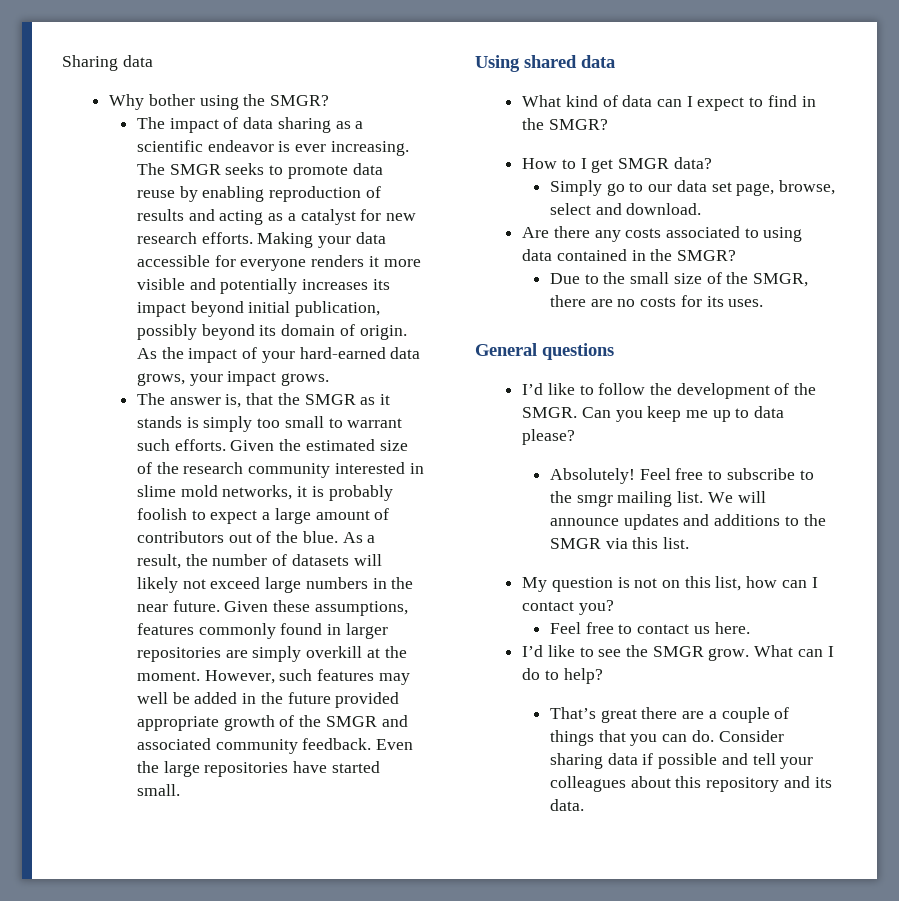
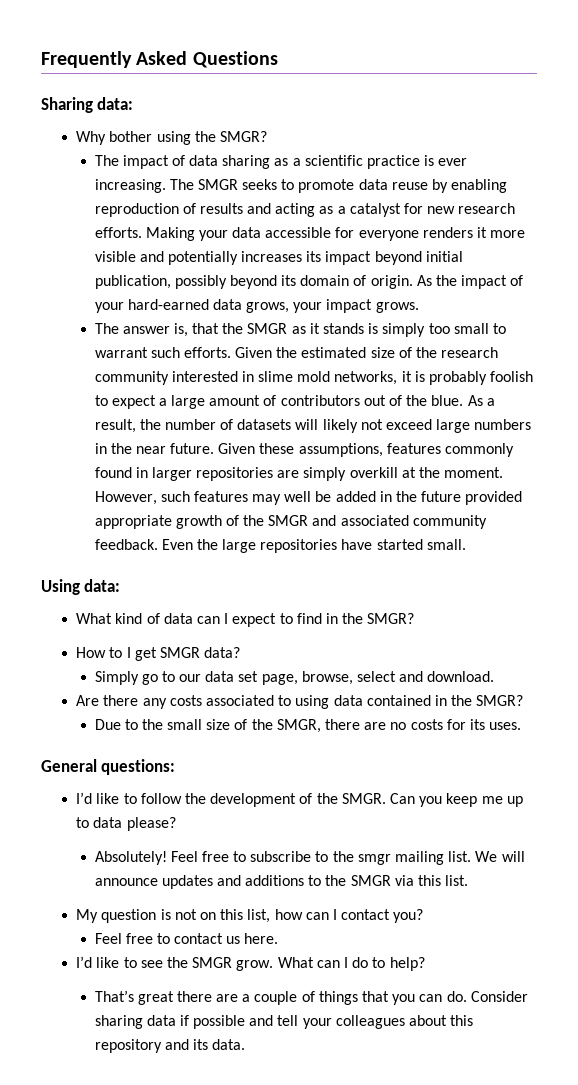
[62,55,153,71] Sharing data -> [41,51,278,68] [41,97,134,113] Frequently Asked Questions // Sharing data:
[207,140,274,152] endeavor -> [367,155,421,169] practice
[524,55,615,68] shared data -> [84,579,121,592] data:
[542,343,614,360] questions -> [101,759,176,775] questions:

